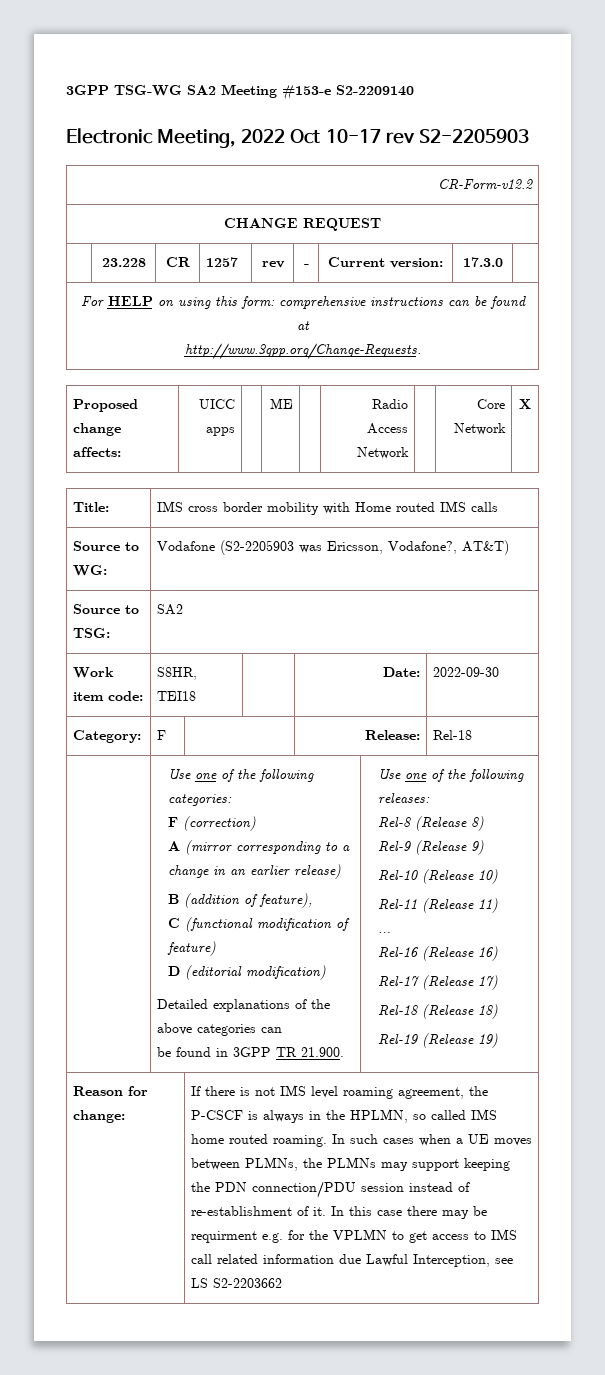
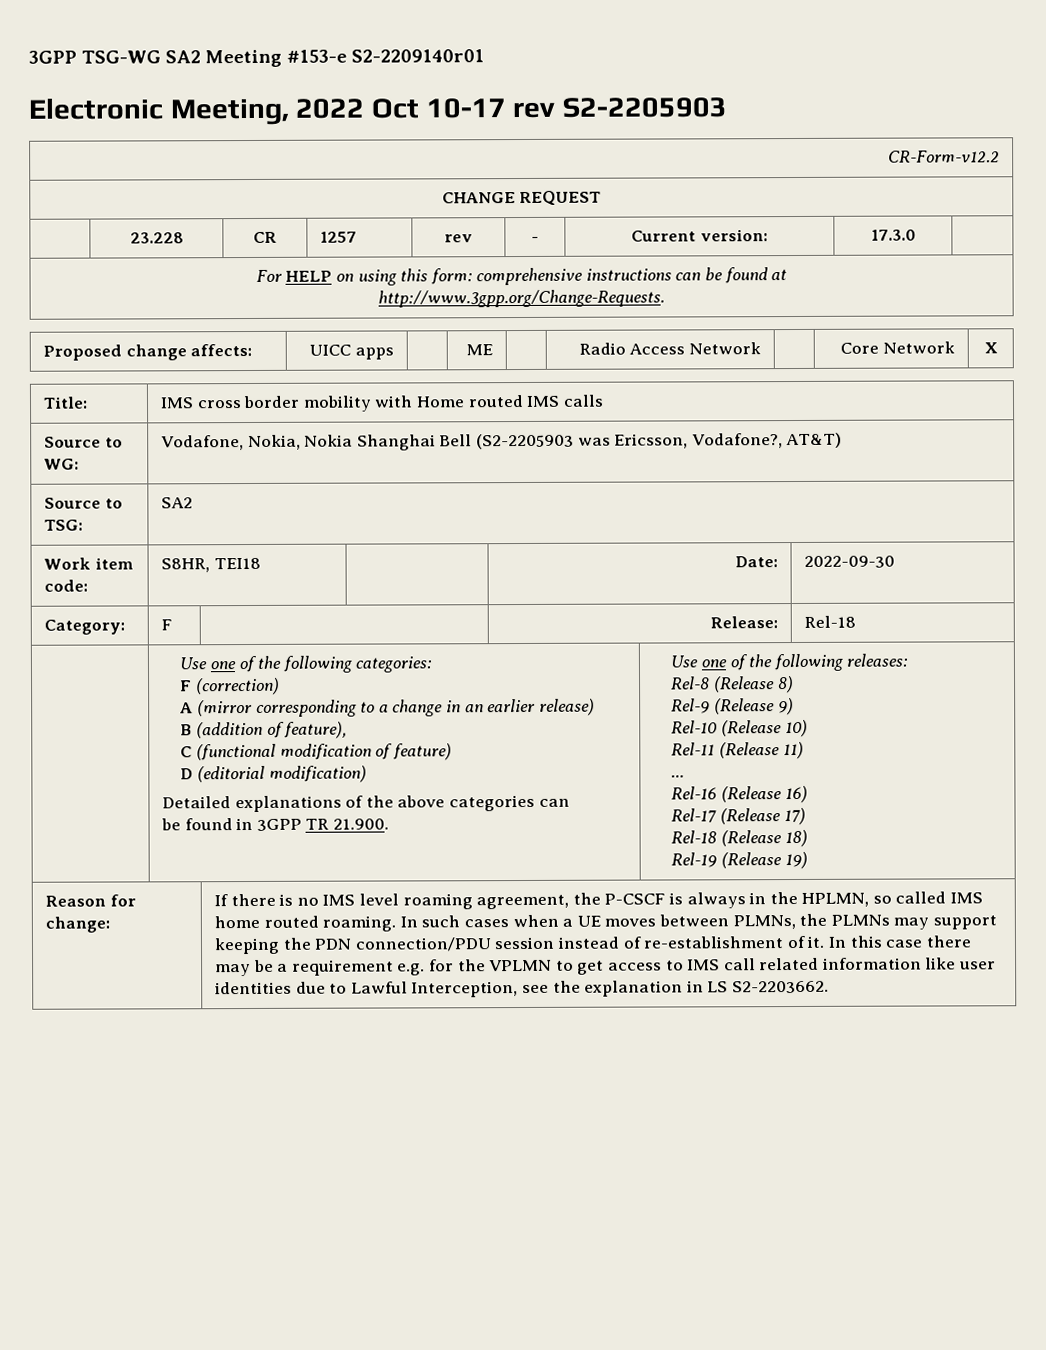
[336,85,414,96] S2-2209140 -> [350,49,484,63] S2-2209140r01
[156,541,215,551] Vodafone -> [161,434,473,451] Vodafone, Nokia, Nokia Shanghai Bell
[254,1087,275,1096] not -> [296,897,319,906] no
[190,1231,257,1243] requirment -> [277,959,394,976] a requirement
[338,1254,513,1267] [190,1278,282,1288] due Lawful Interception, see LS S2-2203662 -> [925,957,997,970] [214,980,829,998] like user identities due to Lawful Interception, see the explanation in LS S2-2203662.

